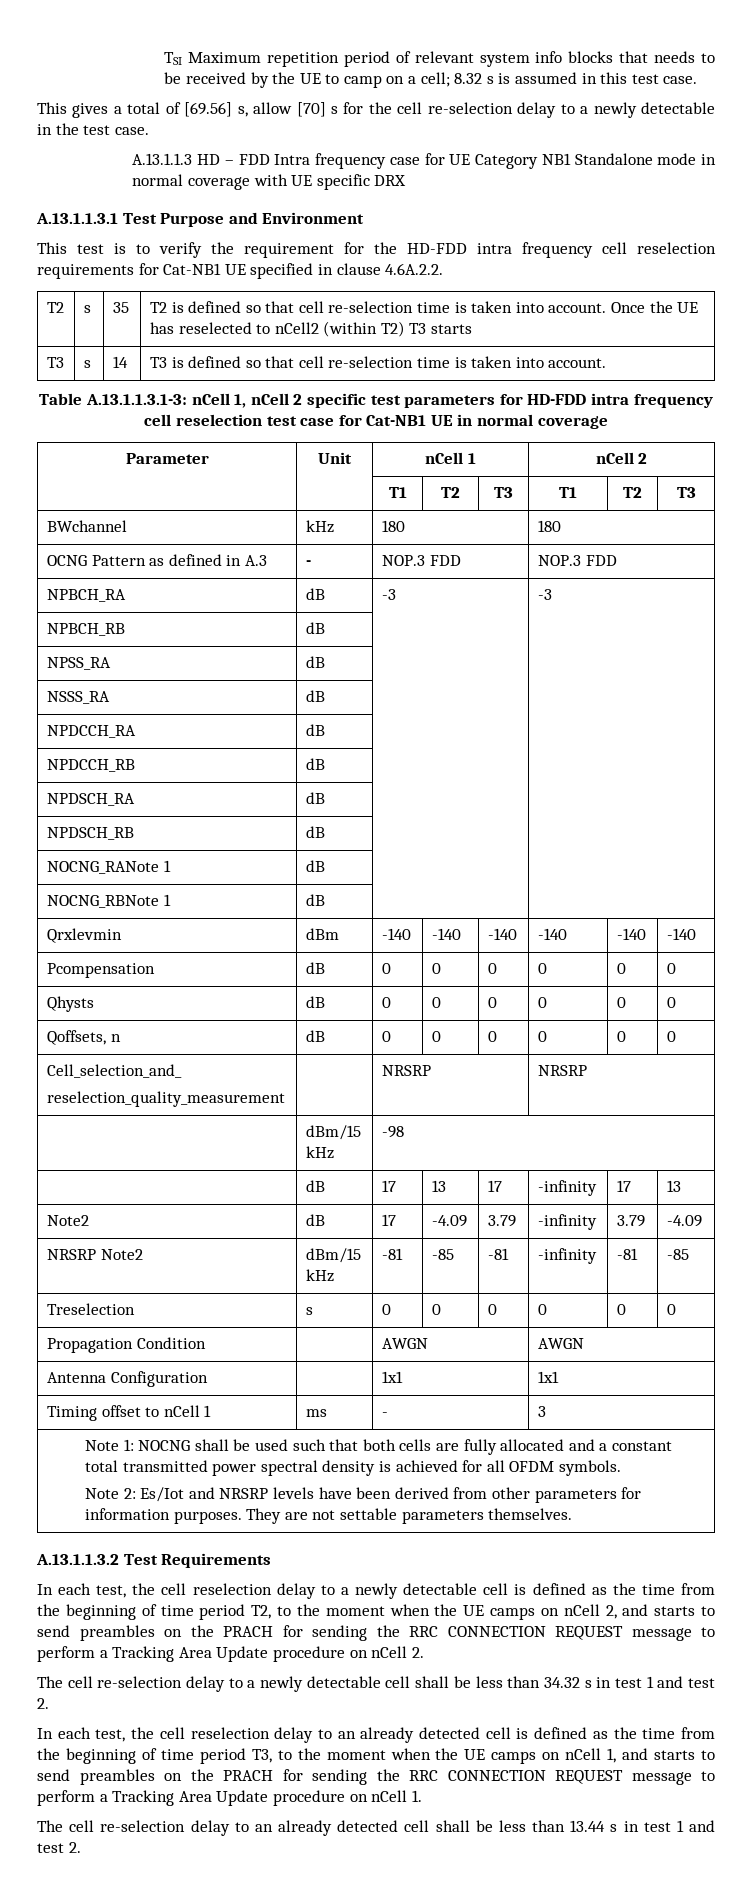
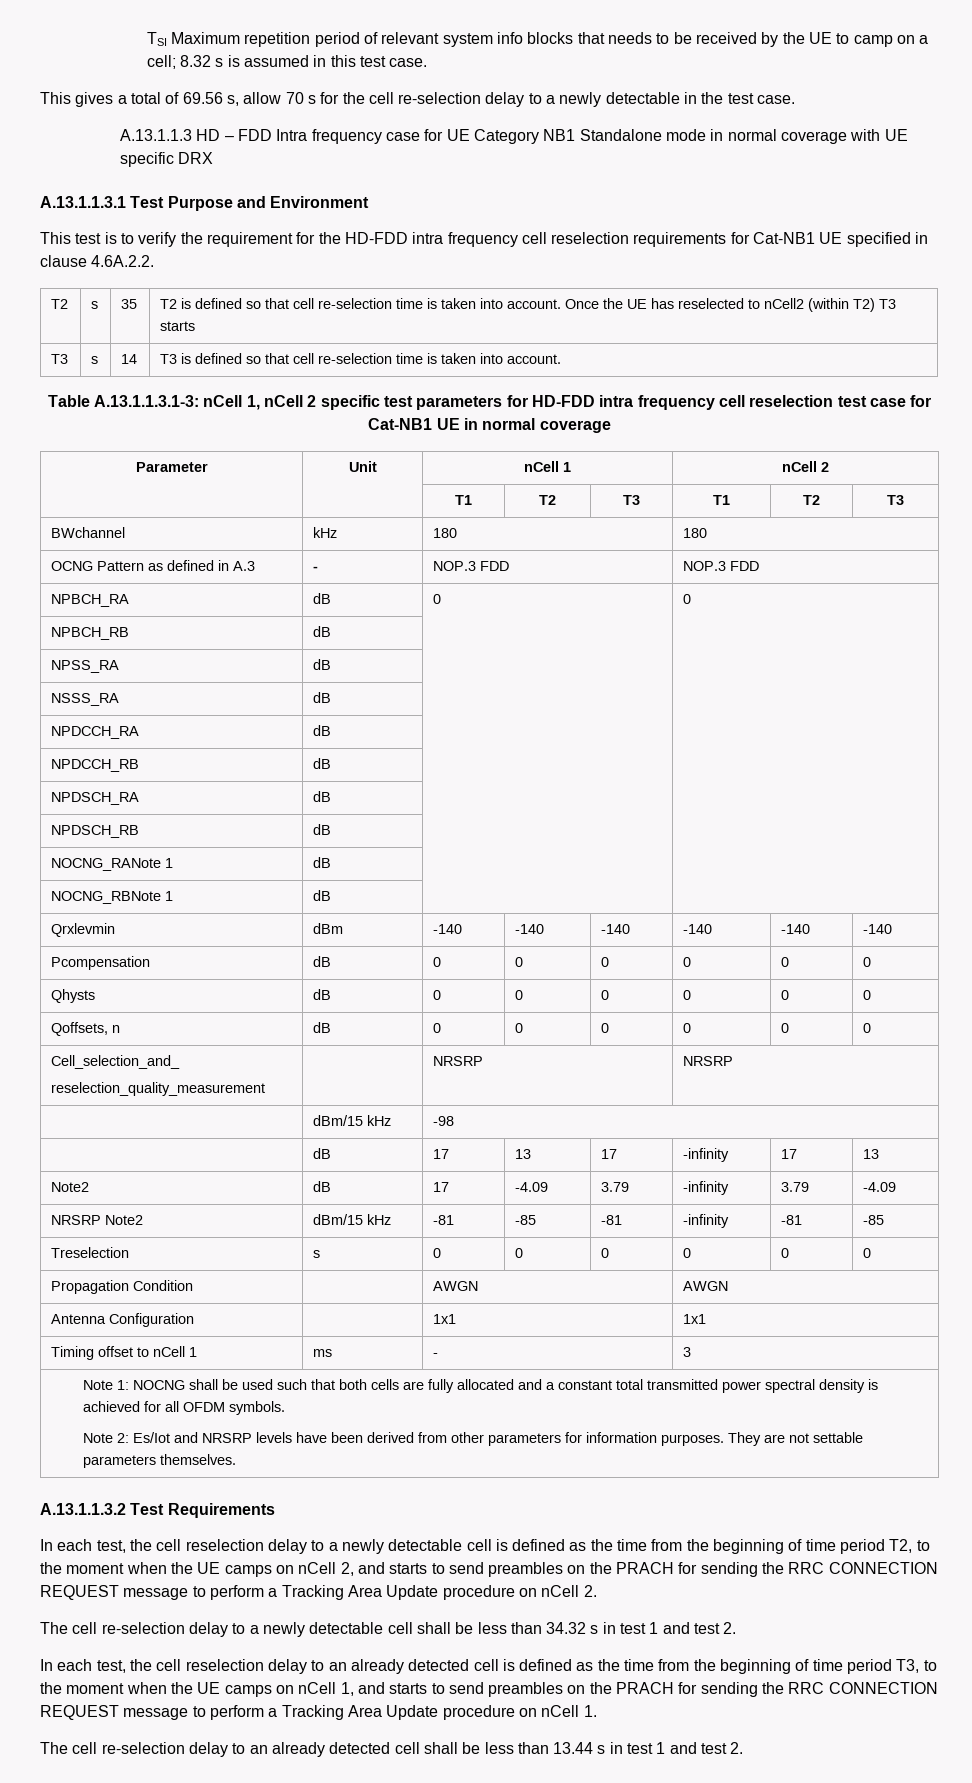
[184,102,233,117] [69.56] -> [182,92,223,104] 69.56
[296,102,326,117] [70] -> [285,92,304,104] 70
[381,589,396,600] [537,589,552,600] -3 | -3 -> [433,594,442,604] [683,594,692,604] 0 | 0

